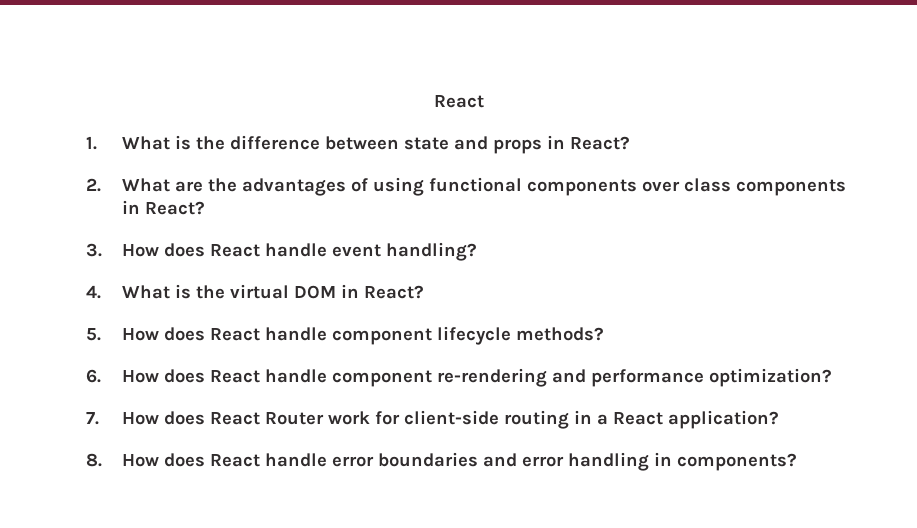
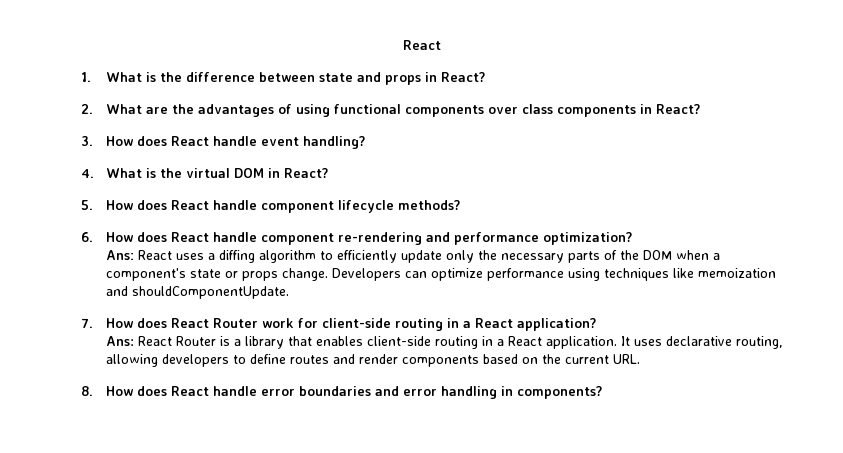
(832, 377) none -> [105,250,720,263] [105,268,776,281] [105,286,289,299] // Ans: React uses a diffing algorithm to efficiently update only the necessary parts of the DOM when a component's state or props change. Developers can optimize performance using techniques like memoization and shouldComponentUpdate.
(779, 419) none -> [105,336,783,349] [105,354,640,367] // Ans: React Router is a library that enables client-side routing in a React application. It uses declarative routing, allowing developers to define routes and render components based on the current URL.

